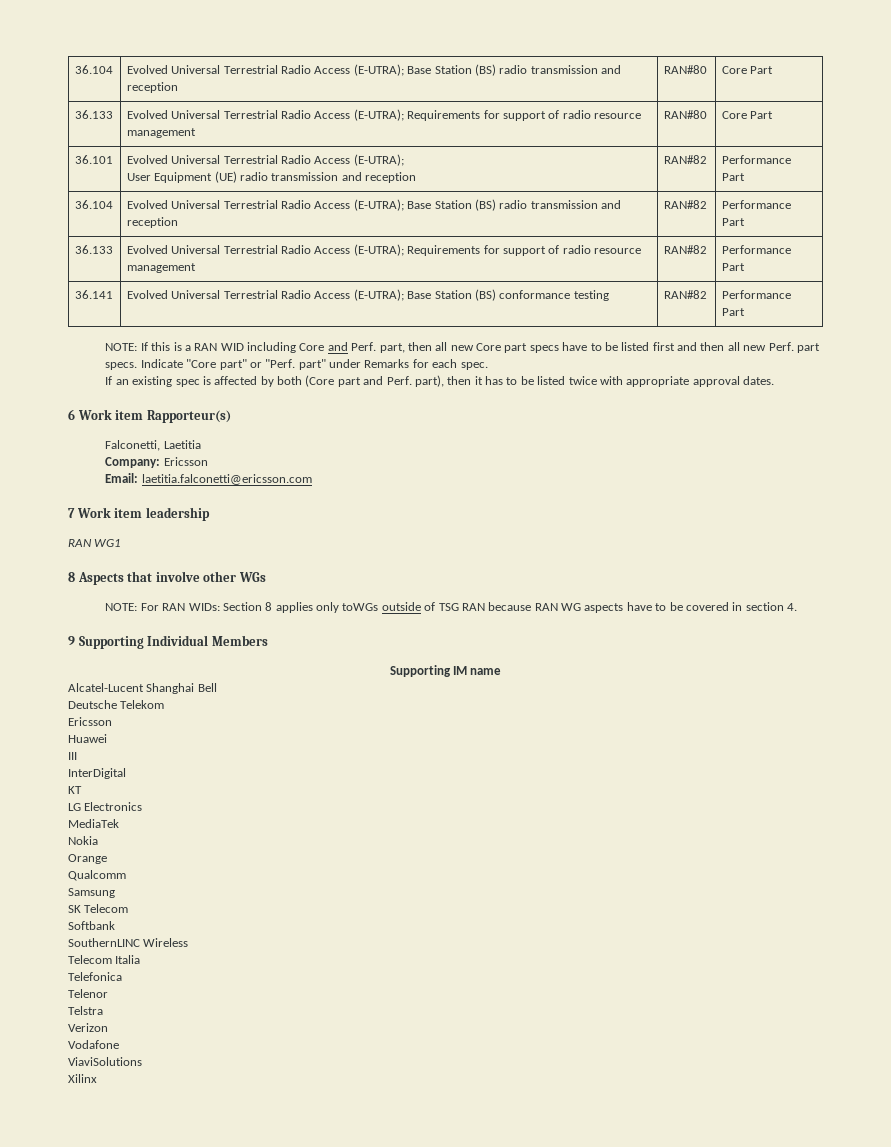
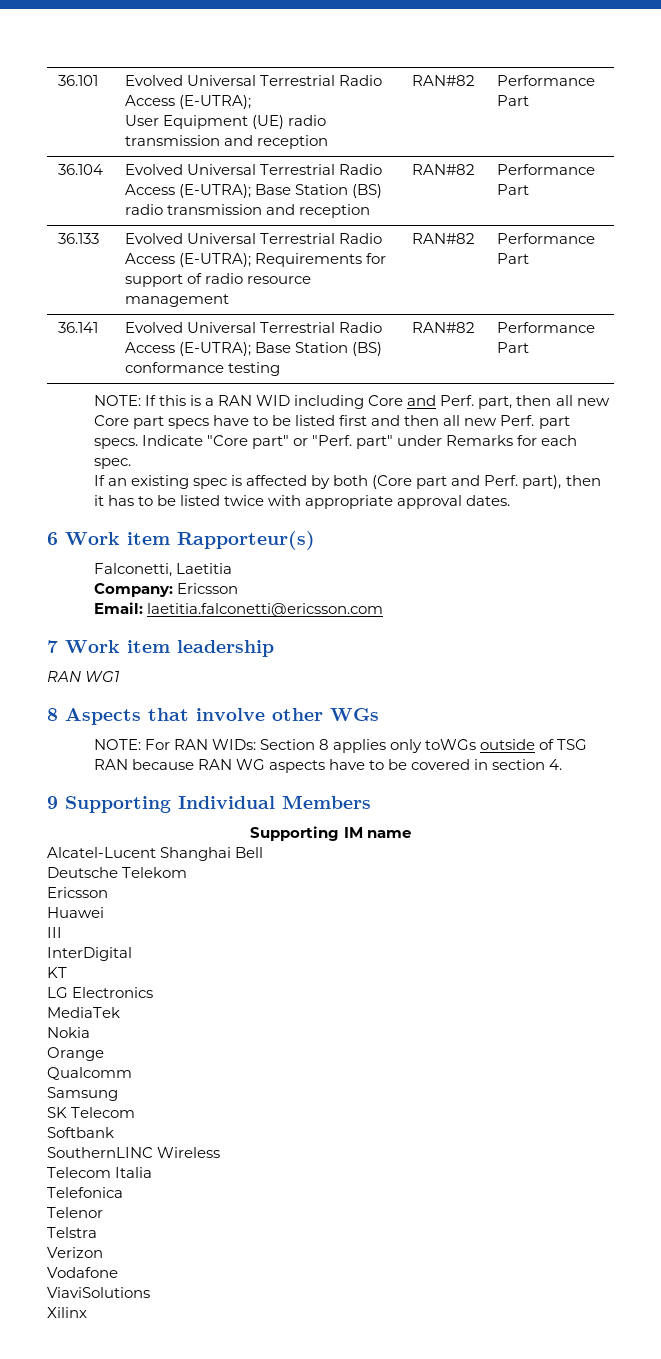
[74,65,113,74] [126,64,622,76] [126,82,178,93] [663,65,707,74] [721,66,774,74] [74,110,113,119] [126,109,642,121] [126,128,196,138] [663,110,707,119] [721,111,774,119] 36.104 | Evolved Universal Terrestrial Radio Access (E-UTRA); Base Station (BS) radio transmission and reception | RAN#80 | Core Part // 36.133 | Evolved Universal Terrestrial Radio Access (E-UTRA); Requirements for support of radio resource management | RAN#80 | Core Part // -> (57, 80) none

